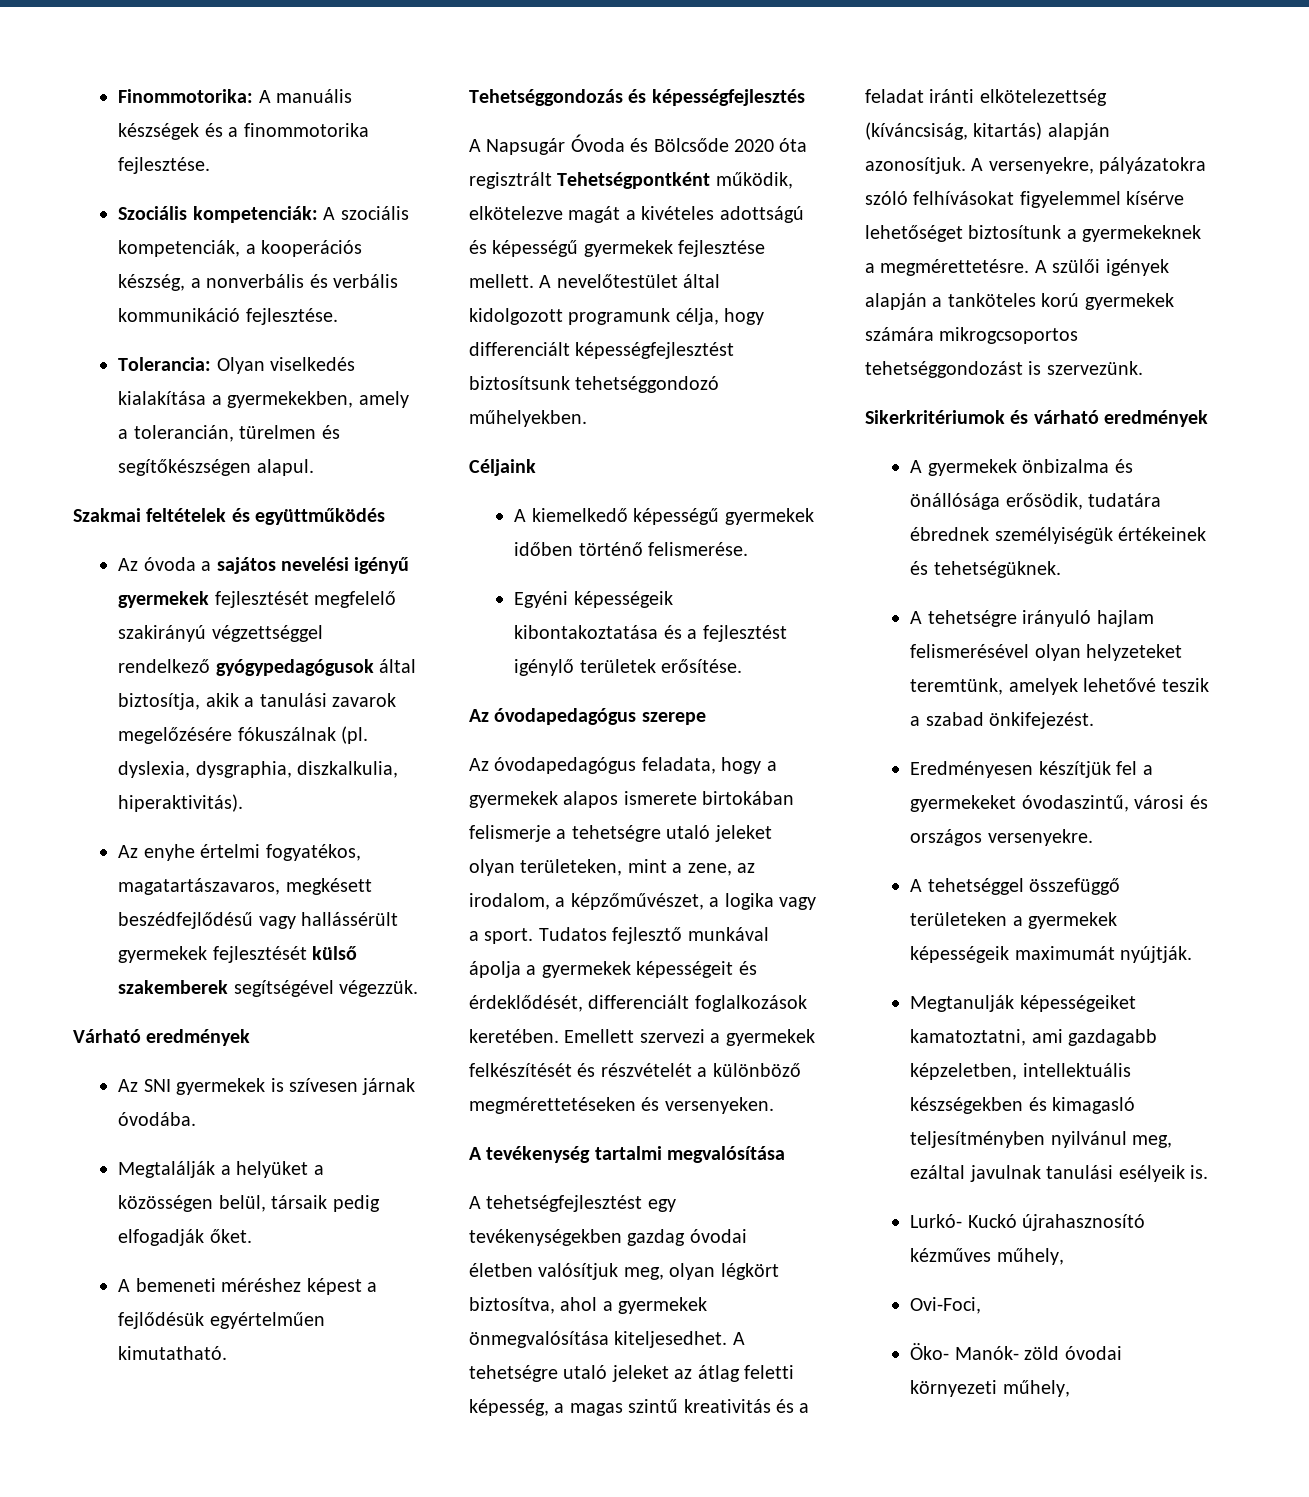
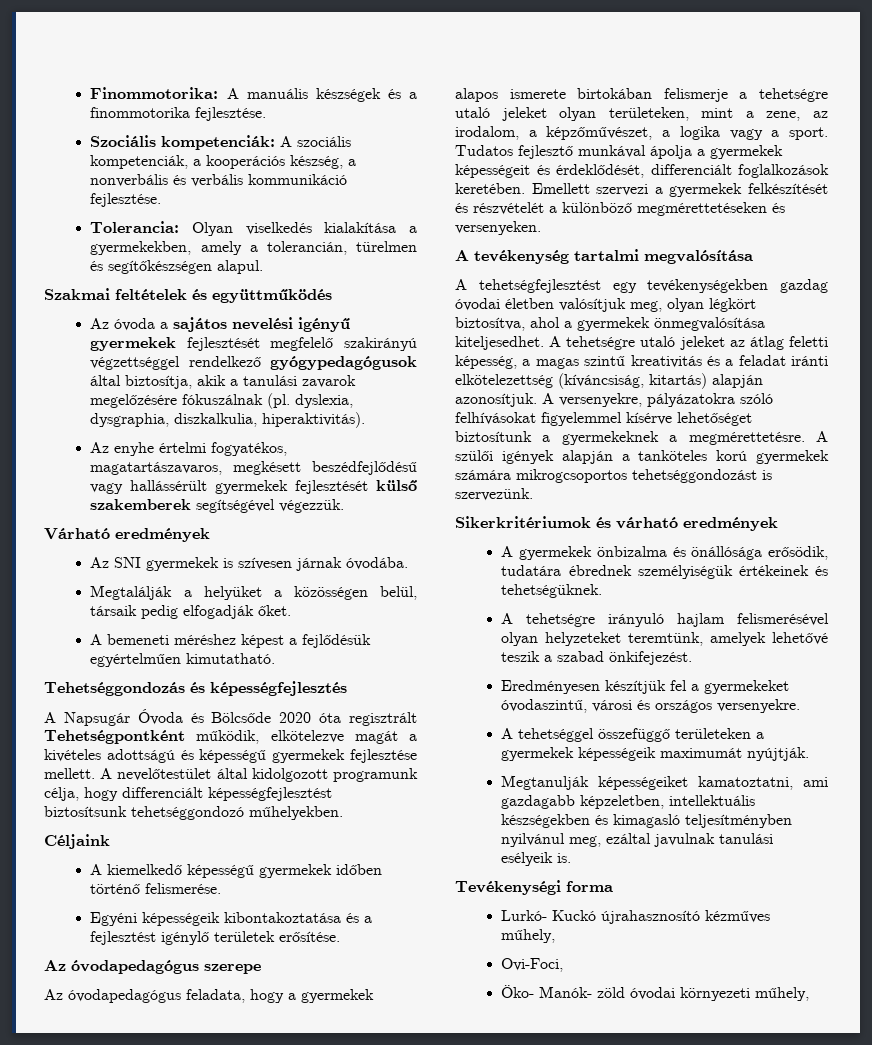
(1208, 1172) none -> [455,880,613,895] // Tevékenységi forma

